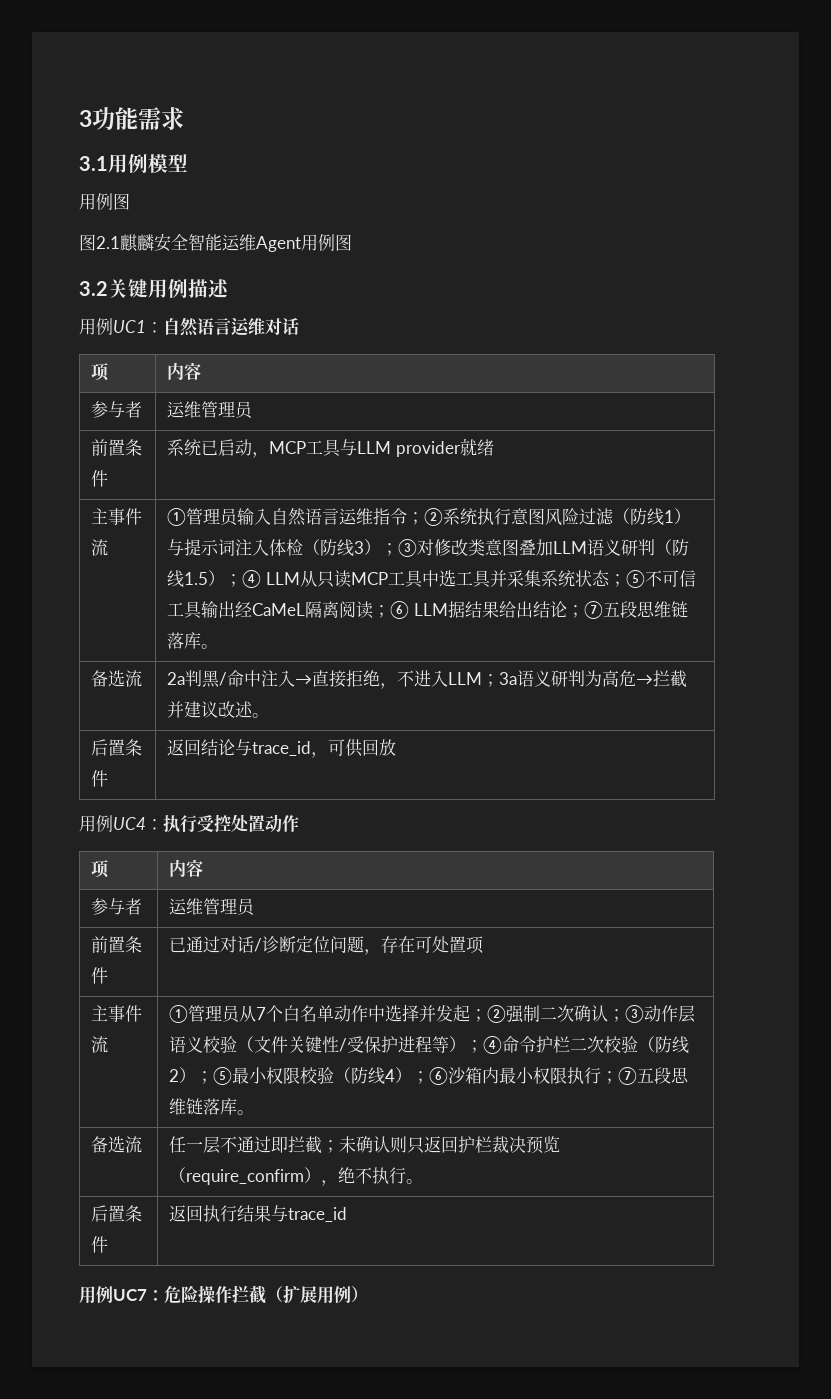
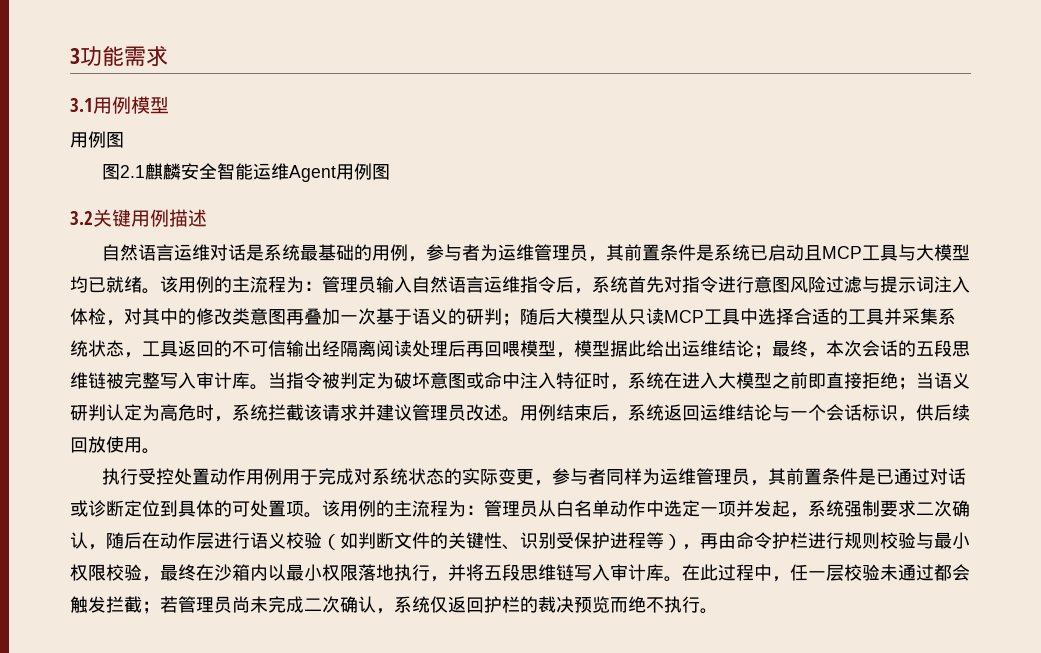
[79,318,163,335] 用例UC1： -> (207, 218) none
[91,363,110,381] [167,362,202,380] [91,401,143,418] [167,401,255,419] [91,439,143,456] [91,470,109,487] // 项 | 内容 // 参与者 | 运维管理员 // 前置条件 | -> [245,244,714,262] 是系统最基础的用例，参与者为运维管理员，其前置条件是
[252,452,270,458] ， -> [803,245,822,261] 且
[357,441,462,457] LLM provider -> [915,244,970,261] [70,276,106,293] 大模型均已
[91,508,143,525] [91,539,109,556] [167,508,187,526] // 主事件流 | ① -> [142,276,322,294] 。该用例的主流程为：
[407,508,495,526] ；②系统执 -> [556,276,736,294] 后，系统首先对指令进
[613,508,692,526] （防线1） -> (862, 284) none
[303,539,690,557] [167,570,301,588] （防线3）；③对修改类意图叠加LLM语义研判（防线1.5）；④ LLM -> [106,308,610,326] ，对其中的修改类意图再叠加一次基于语义的研判；随后大模型
(457, 578) none -> [776,308,848,325] 择合适的
[609,570,697,588] [167,601,689,619] [167,632,219,649] [91,670,143,687] [167,670,688,689] [167,701,270,718] [91,739,143,756] [91,770,109,787] [167,739,364,758] ；⑤不可信工具输出经CaMeL隔离阅读；⑥ LLM据结果给出结论；⑦五段思维链落库。 // 备选流 | 2a判黑/命中注入→直接拒绝，不进入LLM；3a语义研判为高危→拦截并建议改述。 // 后置条件 | 返回结论与trace_id，可供 -> [124,340,970,358] [70,372,970,390] [70,404,970,422] ，工具返回的不可信输出经隔离阅读处理后再回喂模型，模型据此给出运维结论；最终，本次会话的五段思维链被完整写入审计库。当指令被判定为破坏意图或命中注入特征时，系统在进入大模型之前即直接拒绝；当语义研判认定为高危时，系统拦截该请求并建议管理员改述。用例结束后，系统返回运维结论与一个会话标识，供后续
[79,815,163,832] // 用例UC4： -> [106,436,160,454] 使用。 //
[91,860,110,878] [169,859,204,877] [91,898,143,915] [169,898,257,916] [91,936,143,953] [91,967,109,984] // 项 | 内容 // 参与者 | 运维管理员 // 前置条件 | -> [245,468,876,486] 用例用于完成对系统状态的实际变更，参与者同样为运维管理员，其前置条件是
[254,938,263,952] / -> [70,500,88,517] 或
[330,936,416,955] 问题，存在 -> [160,500,232,517] 到具体的
[91,1005,143,1022] [91,1036,109,1053] [169,1005,189,1023] // 主事件流 | ① -> [304,500,484,518] 。该用例的主流程为：
[256,1005,284,1022] 7个 -> (556, 508) none
[402,1004,696,1023] [169,1036,348,1053] 择并发起；②强制二次确认；③动作层语义校验（文件关键性/ -> [682,500,970,518] [70,532,556,550] 定一项并发起，系统强制要求二次确认，随后在动作层进行语义校验（如判断文件的关键性、识别
[466,1036,503,1054] ；④ -> [682,532,736,550] ，再由
[570,1036,690,1054] [169,1067,690,1085] [169,1098,255,1115] [91,1136,143,1153] [169,1136,425,1154] 二次校验（防线2）；⑤最小权限校验（防线4）；⑥沙箱内最小权限执行；⑦五段思维链落库。 // 备选流 | 任一层不通过即拦截；未确认则只 -> [808,532,970,549] [70,564,970,582] [70,596,448,614] 进行规则校验与最小权限校验，最终在沙箱内以最小权限落地执行，并将五段思维链写入审计库。在此过程中，任一层校验未通过都会触发拦截；若管理员尚未完成二次确认，系统仅
(493, 1144) none -> [520,596,538,613] 的
[169,1167,339,1186] （require_confirm）， -> [610,597,628,613] 而
[91,1205,143,1222] [91,1236,109,1253] [169,1205,348,1222] [79,1285,368,1304] // 后置条件 | 返回执行结果与trace_id // 用例UC7：危险操作拦截（扩展用例） -> (718, 611) none

